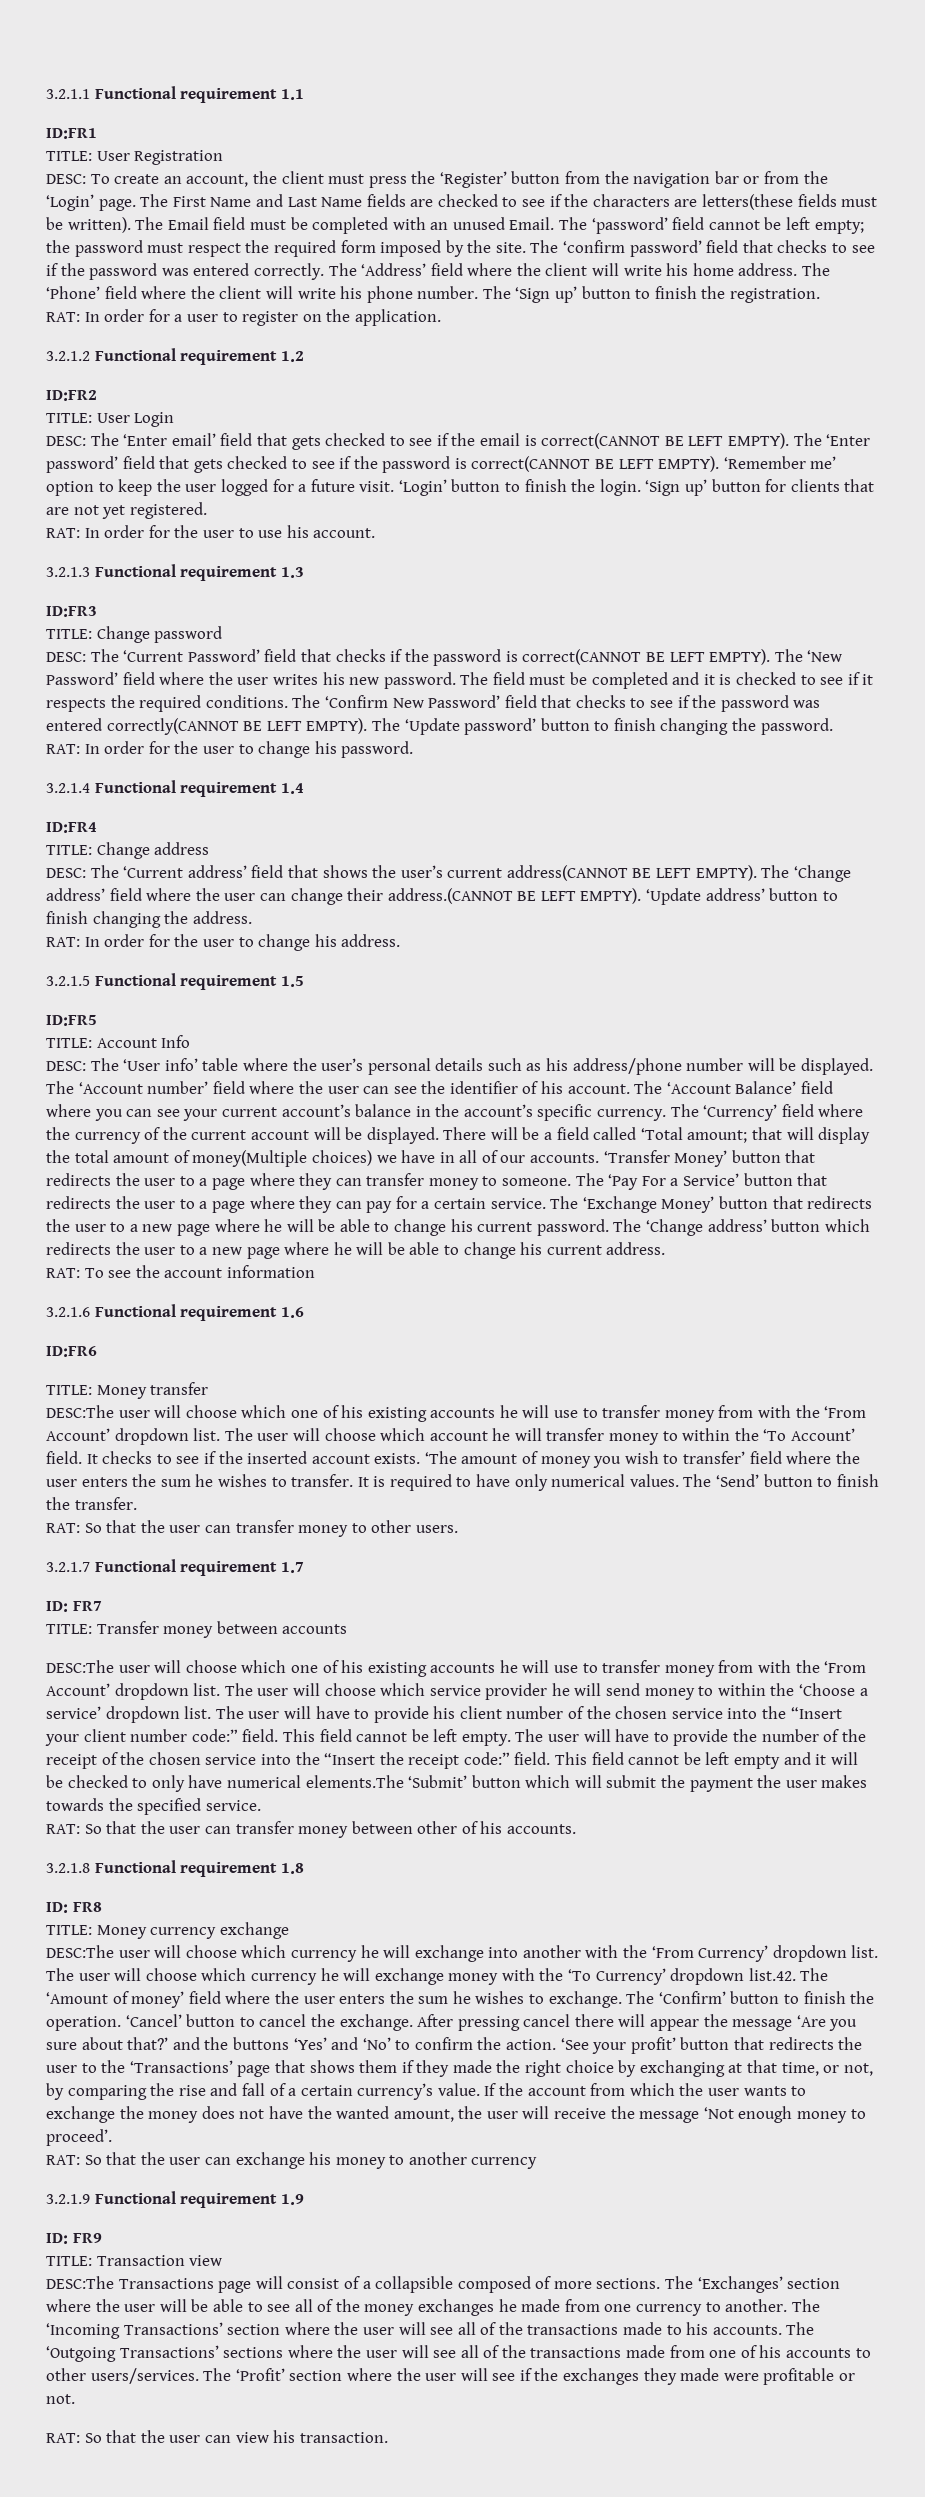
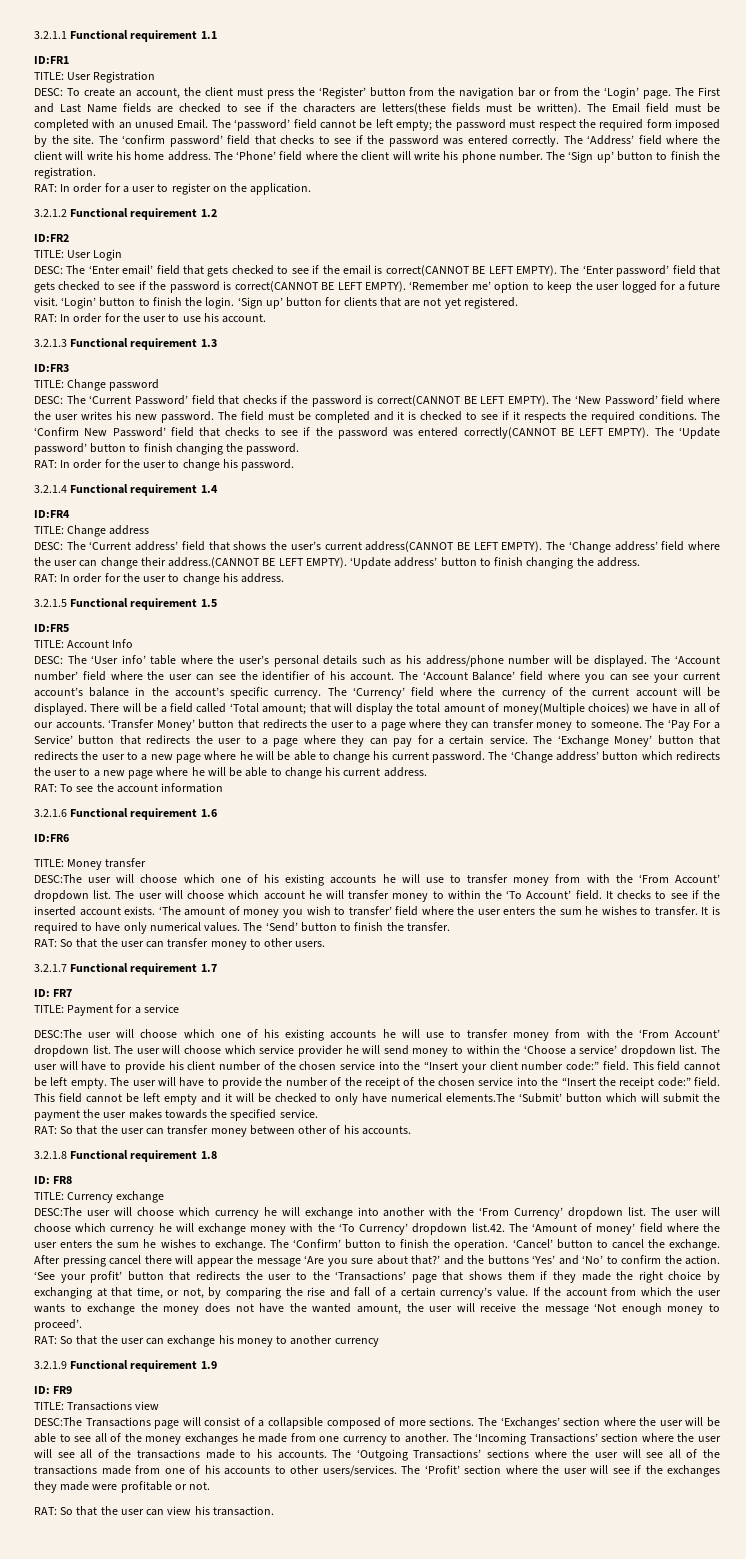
[210,197,252,207] Name -> (720, 91) none
[96,1621,348,1638] Transfer money between accounts -> [67,1004,179,1016] Payment for a service
[96,1925,217,1939] Money currency -> [67,1192,114,1203] Currency
[96,2255,185,2266] Transaction -> [67,1401,133,1411] Transactions

